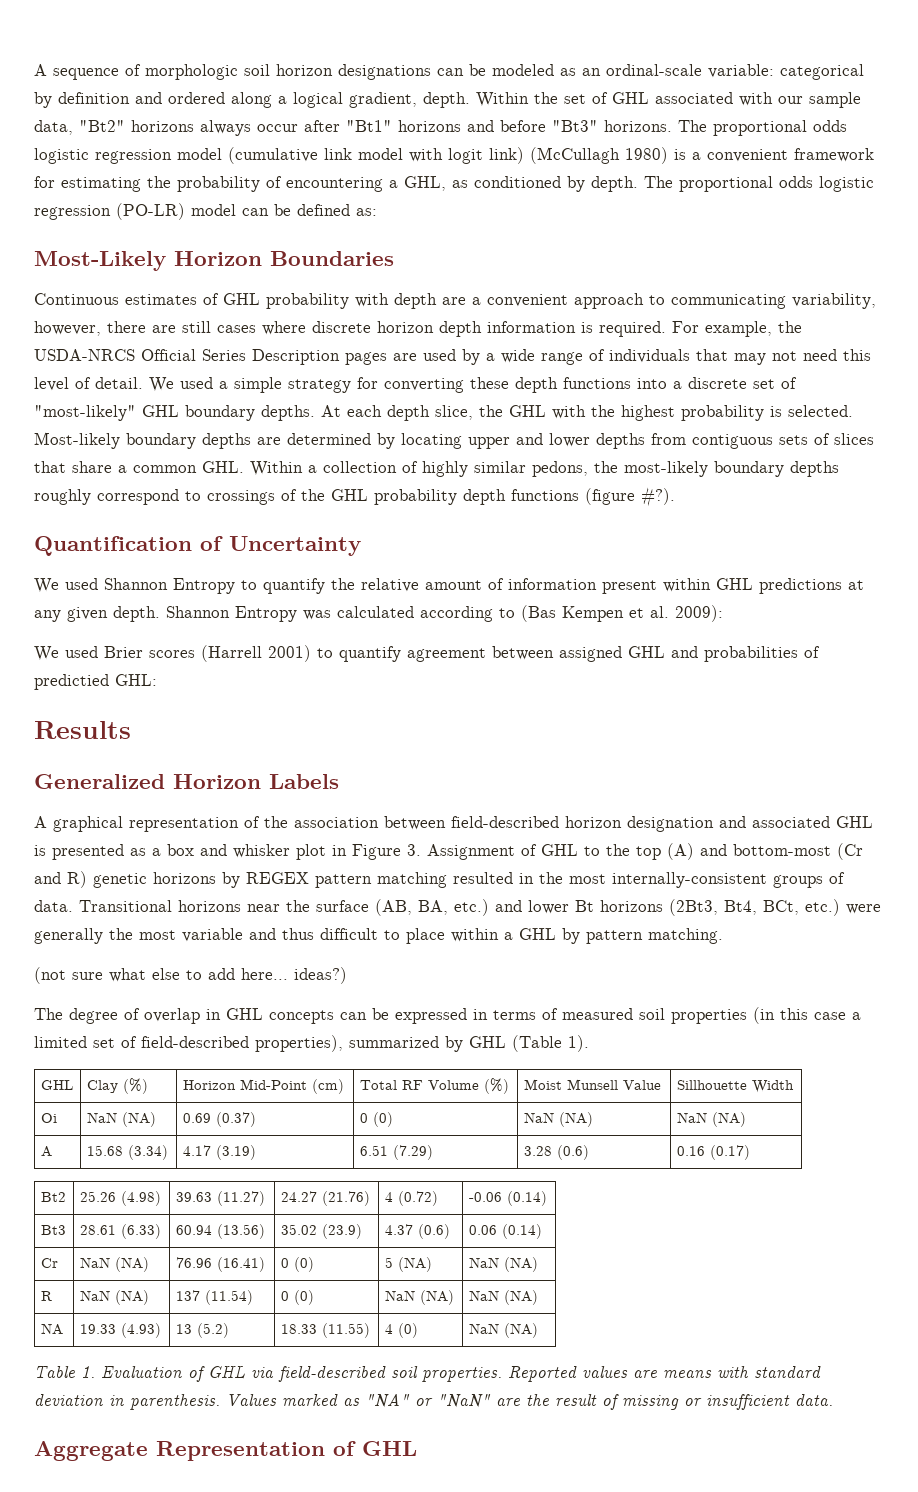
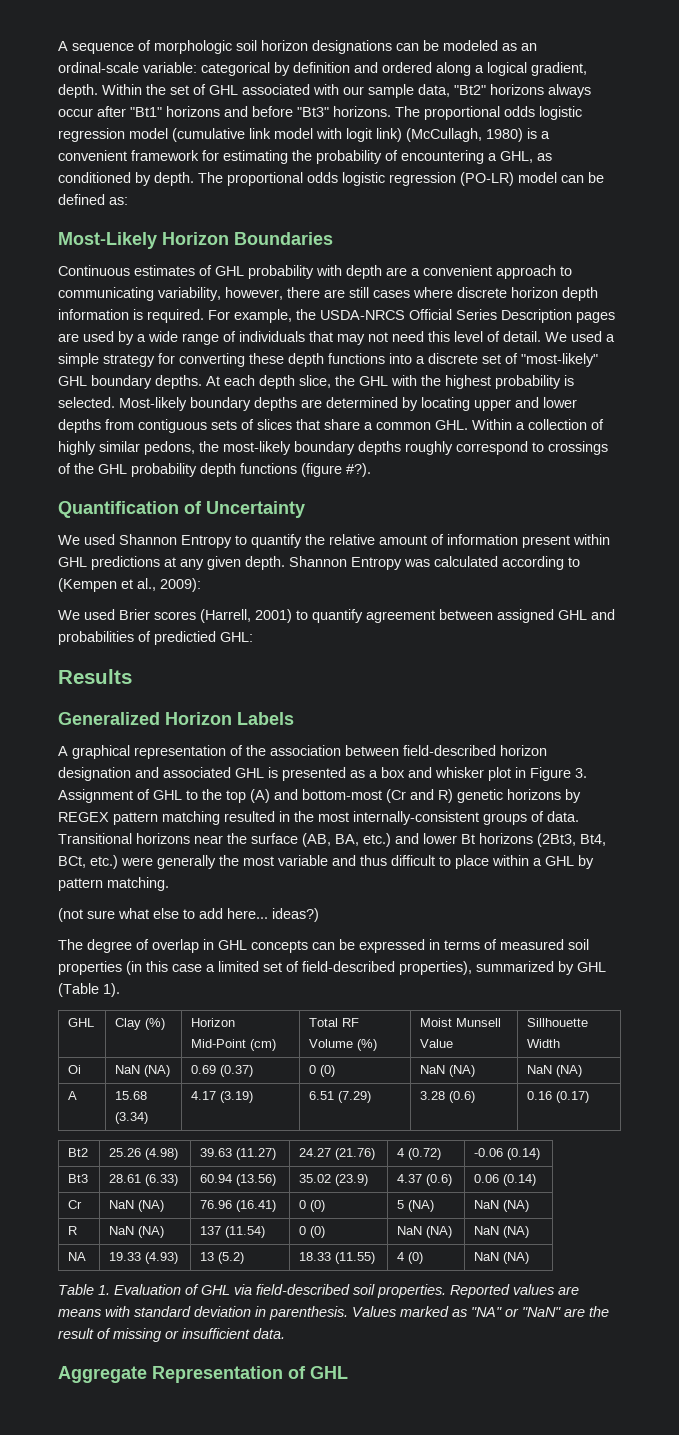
[530,147,620,164] (McCullagh -> [406,128,482,142] (McCullagh,
[521,605,669,622] (Bas Kempen et al. -> [58,578,156,592] (Kempen et al.,
[201,645,262,662] (Harrell -> [200,609,251,623] (Harrell,

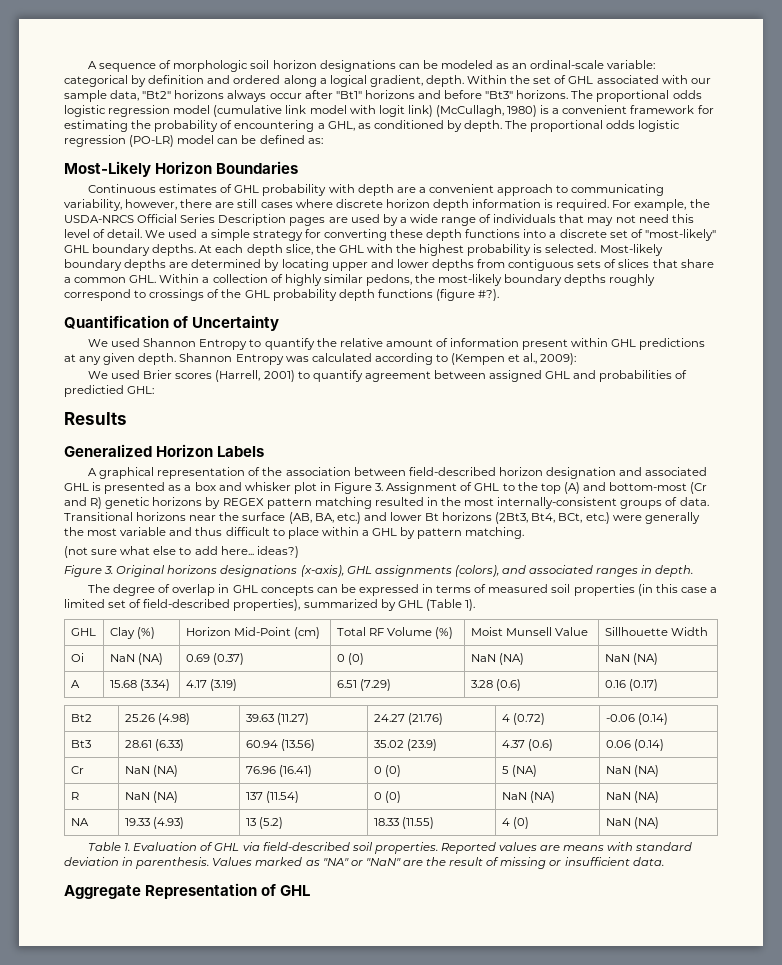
(319, 915) none -> [64,565,694,577] // Figure 3. Original horizons designations (x-axis), GHL assignments (colors), and associated ranges in depth.

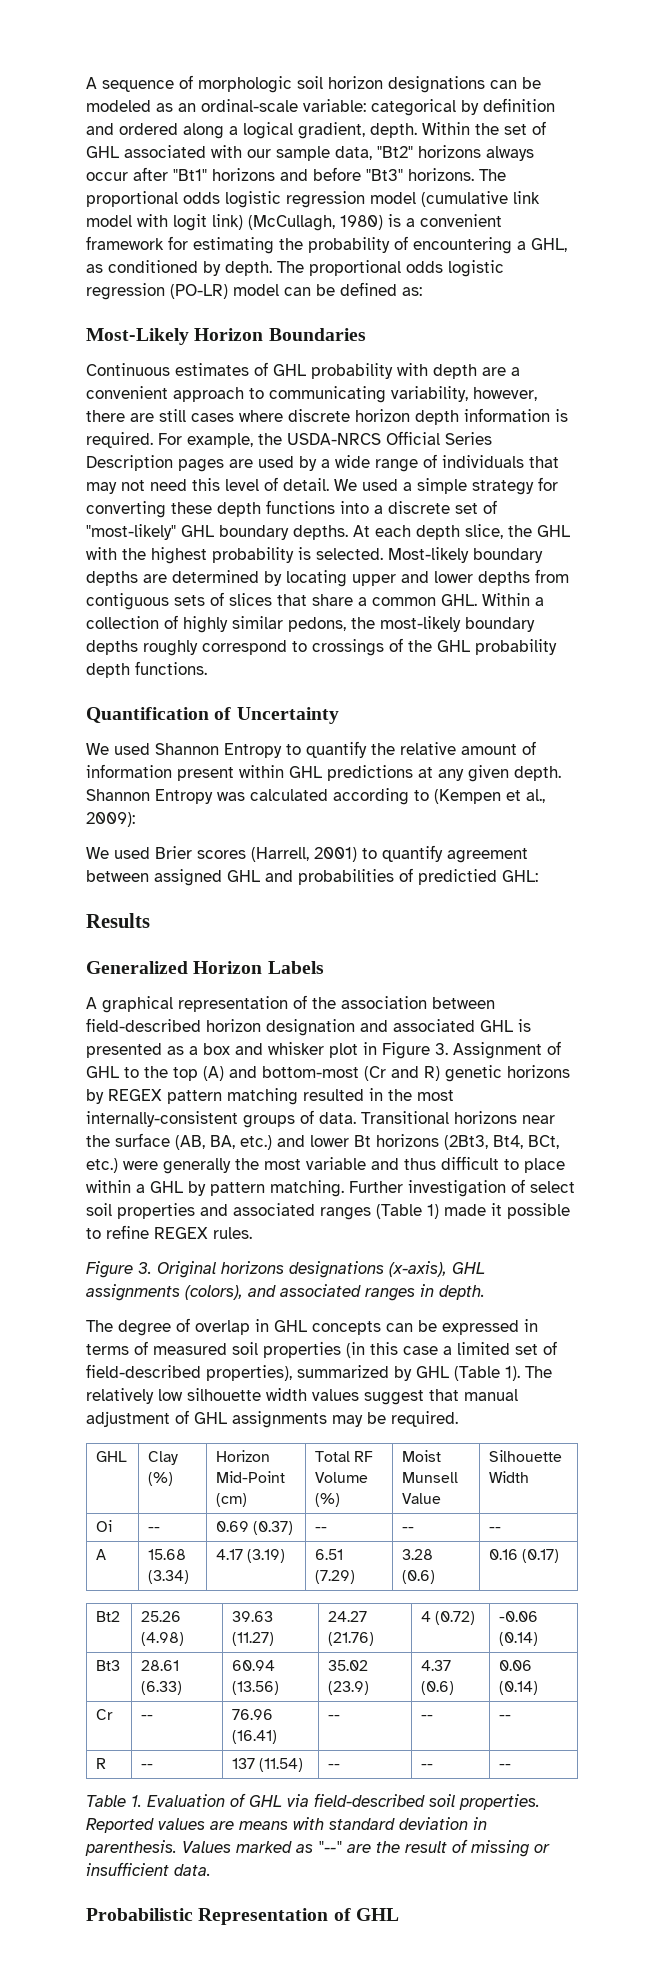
[377,289,500,301] functions (figure #?). -> [135,661,207,675] functions.
[64,546,299,558] // (not sure what else to add here... ideas?) -> [349,1179,575,1197] [86,1203,570,1220] [86,1225,252,1239] Further investigation of select soil properties and associated ranges (Table 1) made it possible to refine REGEX rules.
(475, 605) none -> [525,1366,552,1378] [86,1388,518,1405] [86,1410,458,1428] The relatively low silhouette width values suggest that manual adjustment of GHL assignments may be required.
[604,627,668,636] Sillhouette -> [489,1450,563,1462] Silhouette
[109,653,164,665] NaN (NA) -> [148,1527,161,1532] --
[336,653,365,665] [470,653,525,665] [604,653,659,665] 0 (0) | NaN (NA) | NaN (NA) -> [315,1527,328,1532] [402,1527,415,1532] [489,1527,502,1532] -- | -- | --
[124,765,179,777] NaN (NA) -> [141,1715,154,1720] --
[373,765,402,777] [501,765,538,777] [605,765,660,777] 0 (0) | 5 (NA) | NaN (NA) -> [328,1715,341,1720] [421,1715,434,1720] [499,1715,512,1720] -- | -- | --
[124,791,179,803] NaN (NA) -> [141,1764,154,1769] --
[373,791,402,803] [501,791,556,803] [605,791,660,803] [70,818,89,826] [124,817,185,829] [245,817,284,829] [373,817,435,829] [501,817,530,829] [605,817,660,829] 0 (0) | NaN (NA) | NaN (NA) // NA | 19.33 (4.93) | 13 (5.2) | 18.33 (11.55) | 4 (0) | NaN (NA) -> [328,1764,341,1769] [421,1764,434,1769] [499,1764,512,1769] -- | -- | --
[322,858,401,866] "NA" or "NaN" -> [318,1841,342,1853] "--"
[64,885,141,899] Aggregate -> [86,1908,193,1921] Probabilistic

